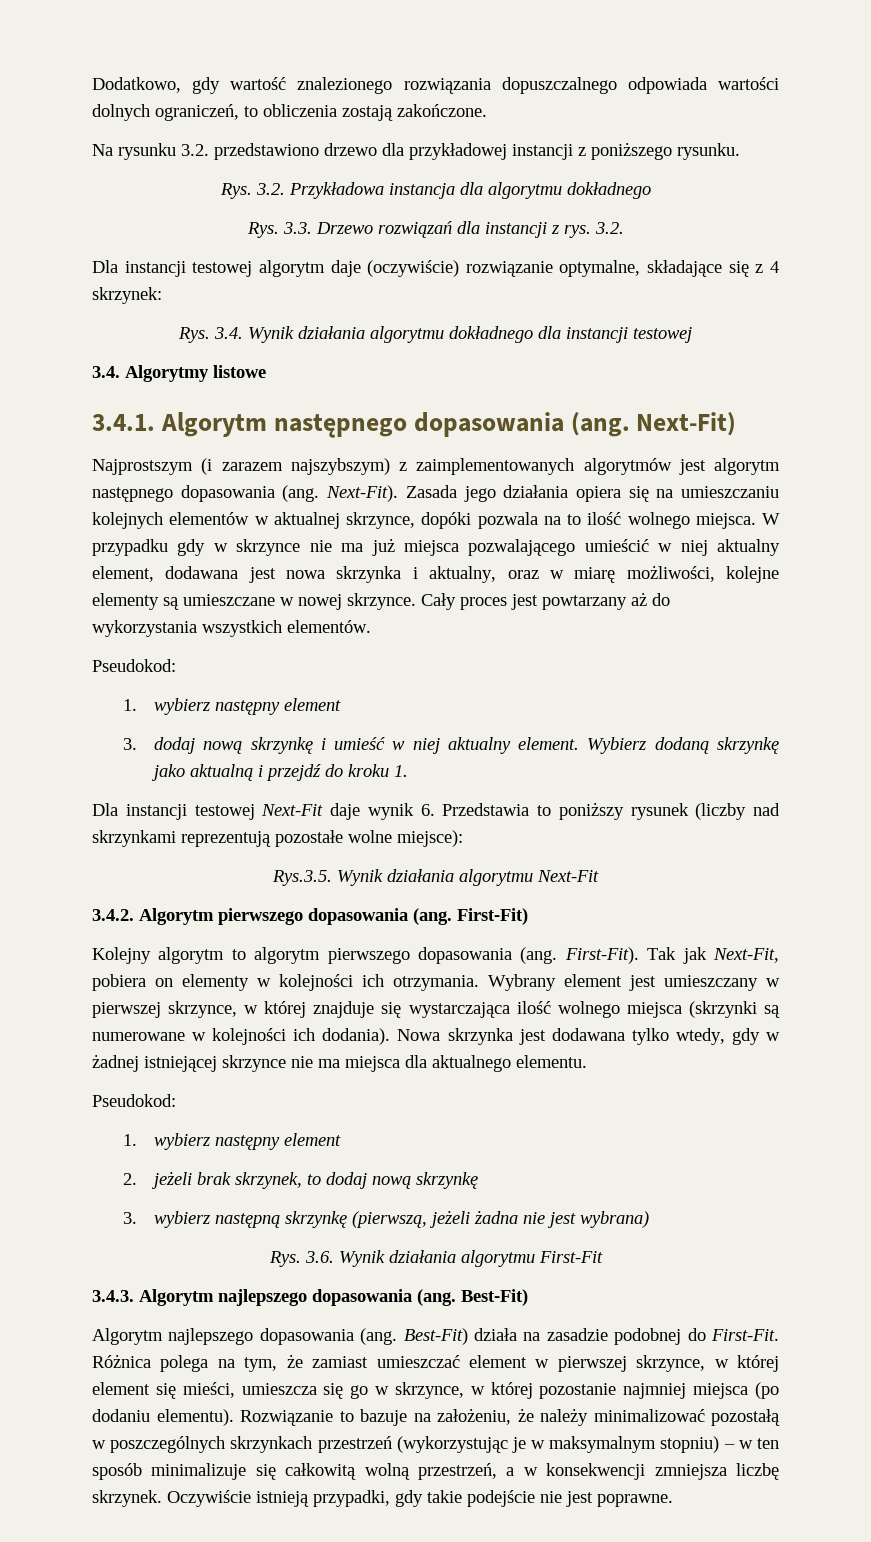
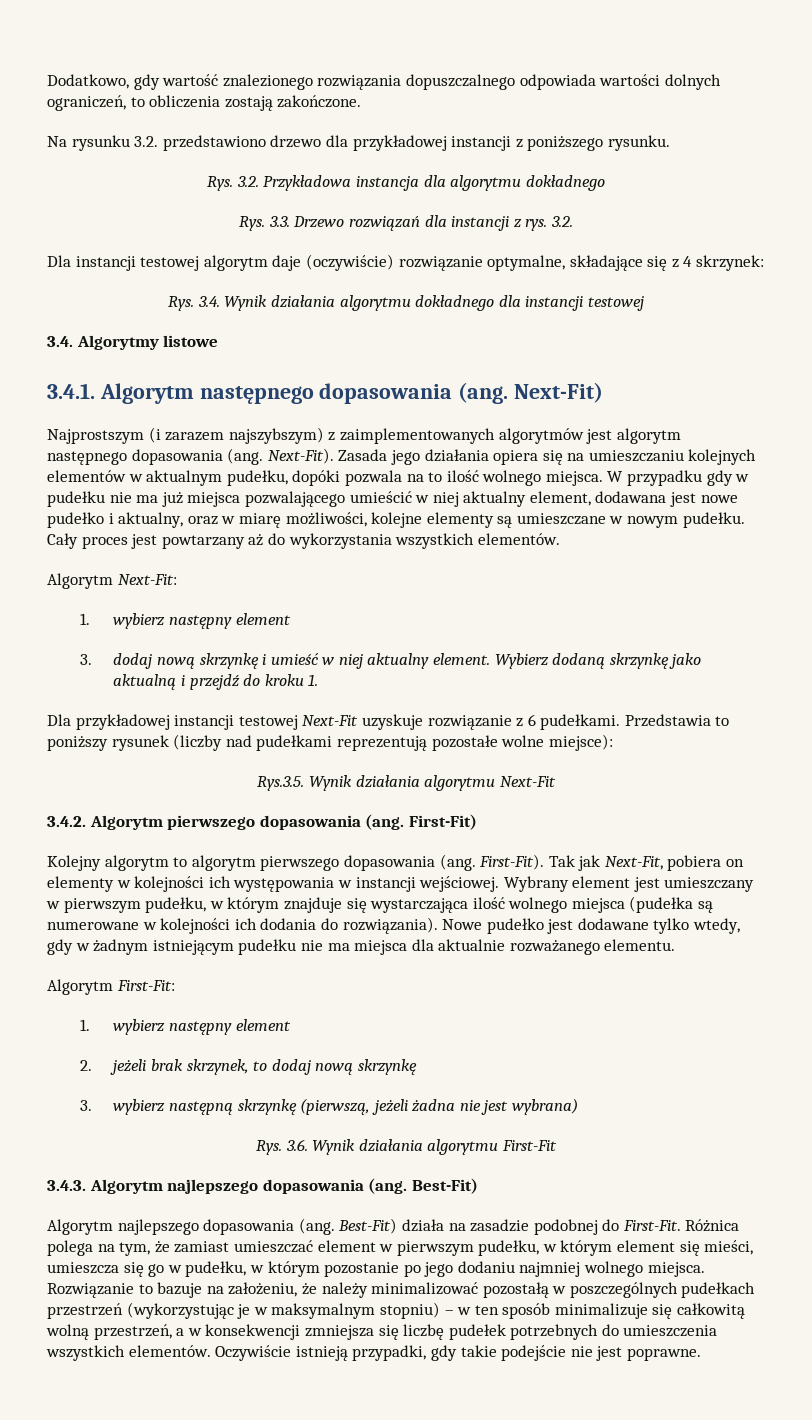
[273,512,415,529] aktualnej skrzynce, -> [146,470,288,486] aktualnym pudełku,
[236,539,301,556] skrzynce -> [47,491,105,507] pudełku
[286,566,402,583] nowa skrzynka -> [700,495,738,503] [47,512,104,528] nowe pudełko
[298,593,416,610] nowej skrzynce. -> [627,512,745,528] nowym pudełku.
[92,659,176,672] Pseudokod: -> [47,573,177,589] Algorytm Next-Fit:
(118, 809) none -> [75,714,170,730] przykładowej
[330,803,435,820] daje wynik 6. -> [361,714,621,730] uzyskuje rozwiązanie z 6 pudełkami.
[92,830,176,847] skrzynkami -> [256,735,333,751] pudełkami
[393,975,479,991] otrzymania. -> [233,876,500,892] występowania w instancji wejściowej.
[92,1001,307,1018] pierwszej skrzynce, w której -> [63,897,280,913] pierwszym pudełku, w którym
[688,1001,757,1018] (skrzynki -> [629,896,694,913] (pudełka
[322,1028,625,1045] dodania). Nowa skrzynka jest dodawana -> [260,917,649,934] dodania do rozwiązania). Nowe pudełko jest dodawane
[92,1054,286,1072] żadnej istniejącej skrzynce -> [93,939,297,955] żadnym istniejącym pudełku
[432,1055,511,1072] aktualnego -> [438,939,600,955] aktualnie rozważanego
[92,1094,176,1107] Pseudokod: -> [47,979,175,995] Algorytm First-Fit:
[557,1355,779,1372] pierwszej skrzynce, w której -> [396,1240,613,1256] pierwszym pudełku, w którym
[394,1382,779,1399] [92,1409,234,1426] skrzynce, w której pozostanie najmniej miejsca (po dodaniu elementu). -> [185,1261,705,1277] pudełku, w którym pozostanie po jego dodaniu najmniej wolnego miejsca.
[230,1436,313,1453] skrzynkach -> [681,1282,756,1298] pudełkach
[735,1463,779,1480] [92,1490,162,1507] liczbę skrzynek. -> [378,1324,718,1340] [46,1345,211,1361] się liczbę pudełek potrzebnych do umieszczenia wszystkich elementów.

